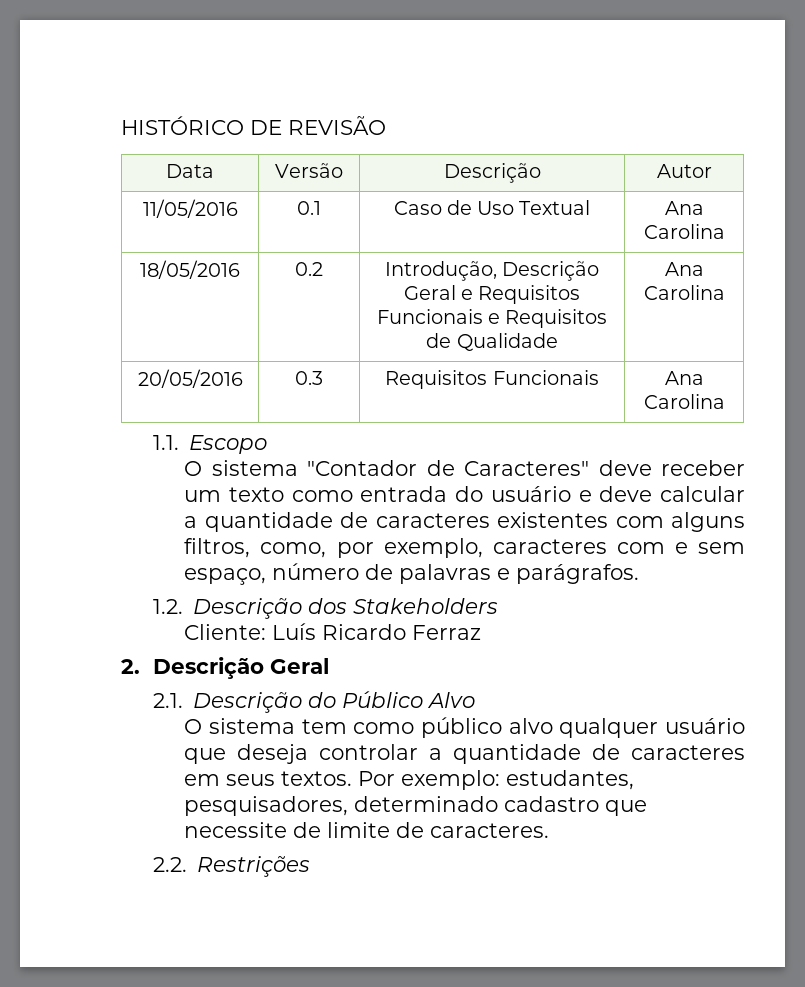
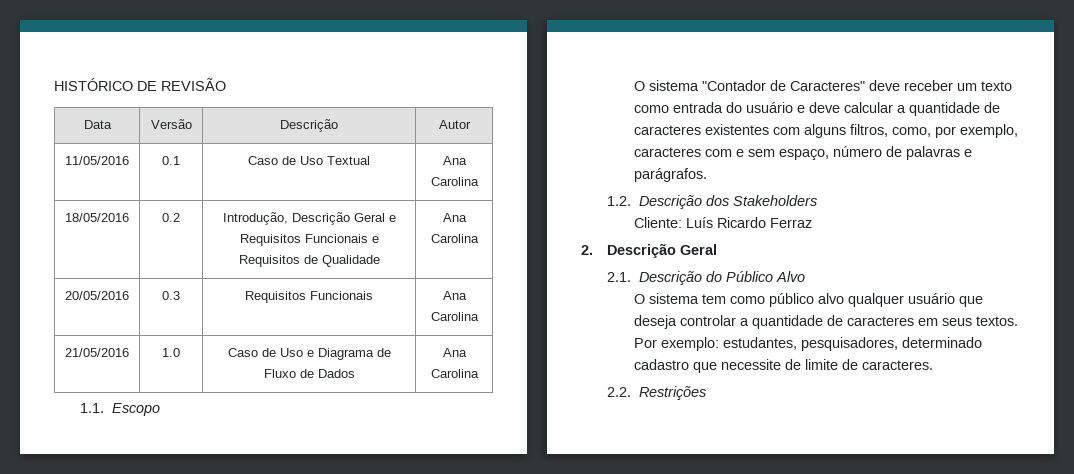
(725, 401) none -> [65,348,129,357] [162,348,180,357] [227,348,391,360] [263,369,355,378] [442,348,467,357] [430,369,479,378] // 21/05/2016 | 1.0 | Caso de Uso e Diagrama de Fluxo de Dados | Ana Carolina

